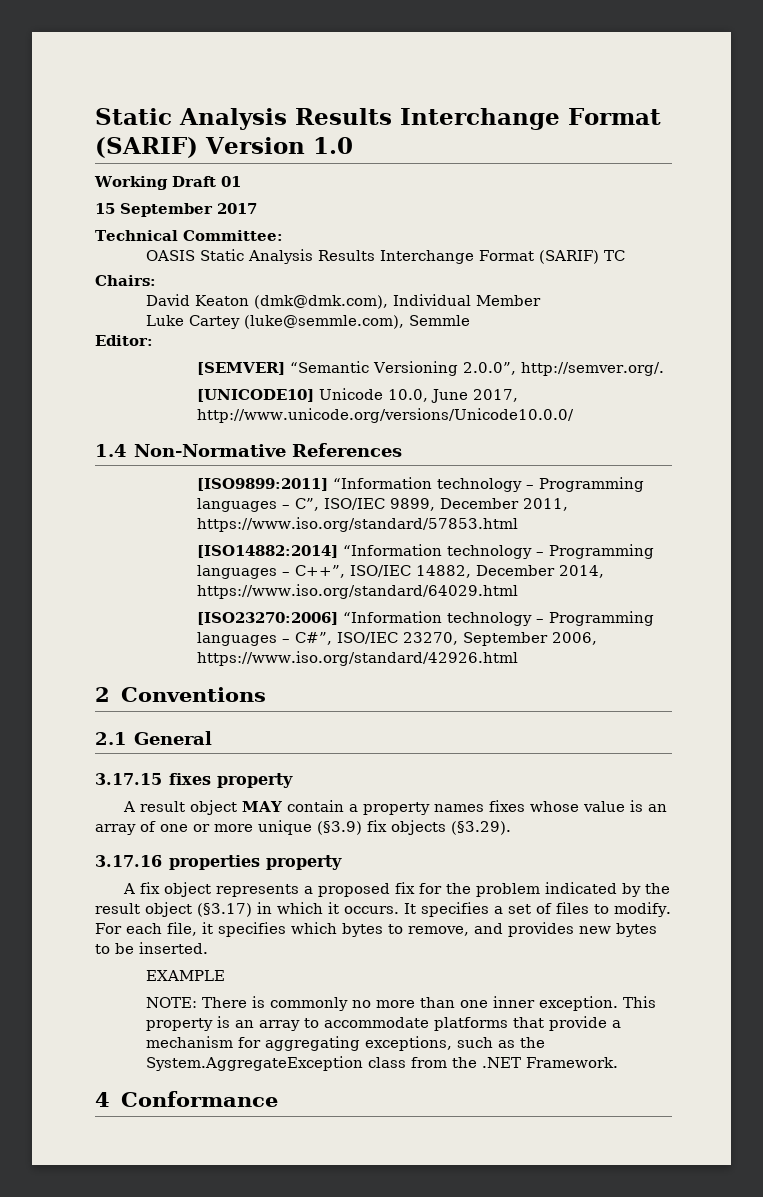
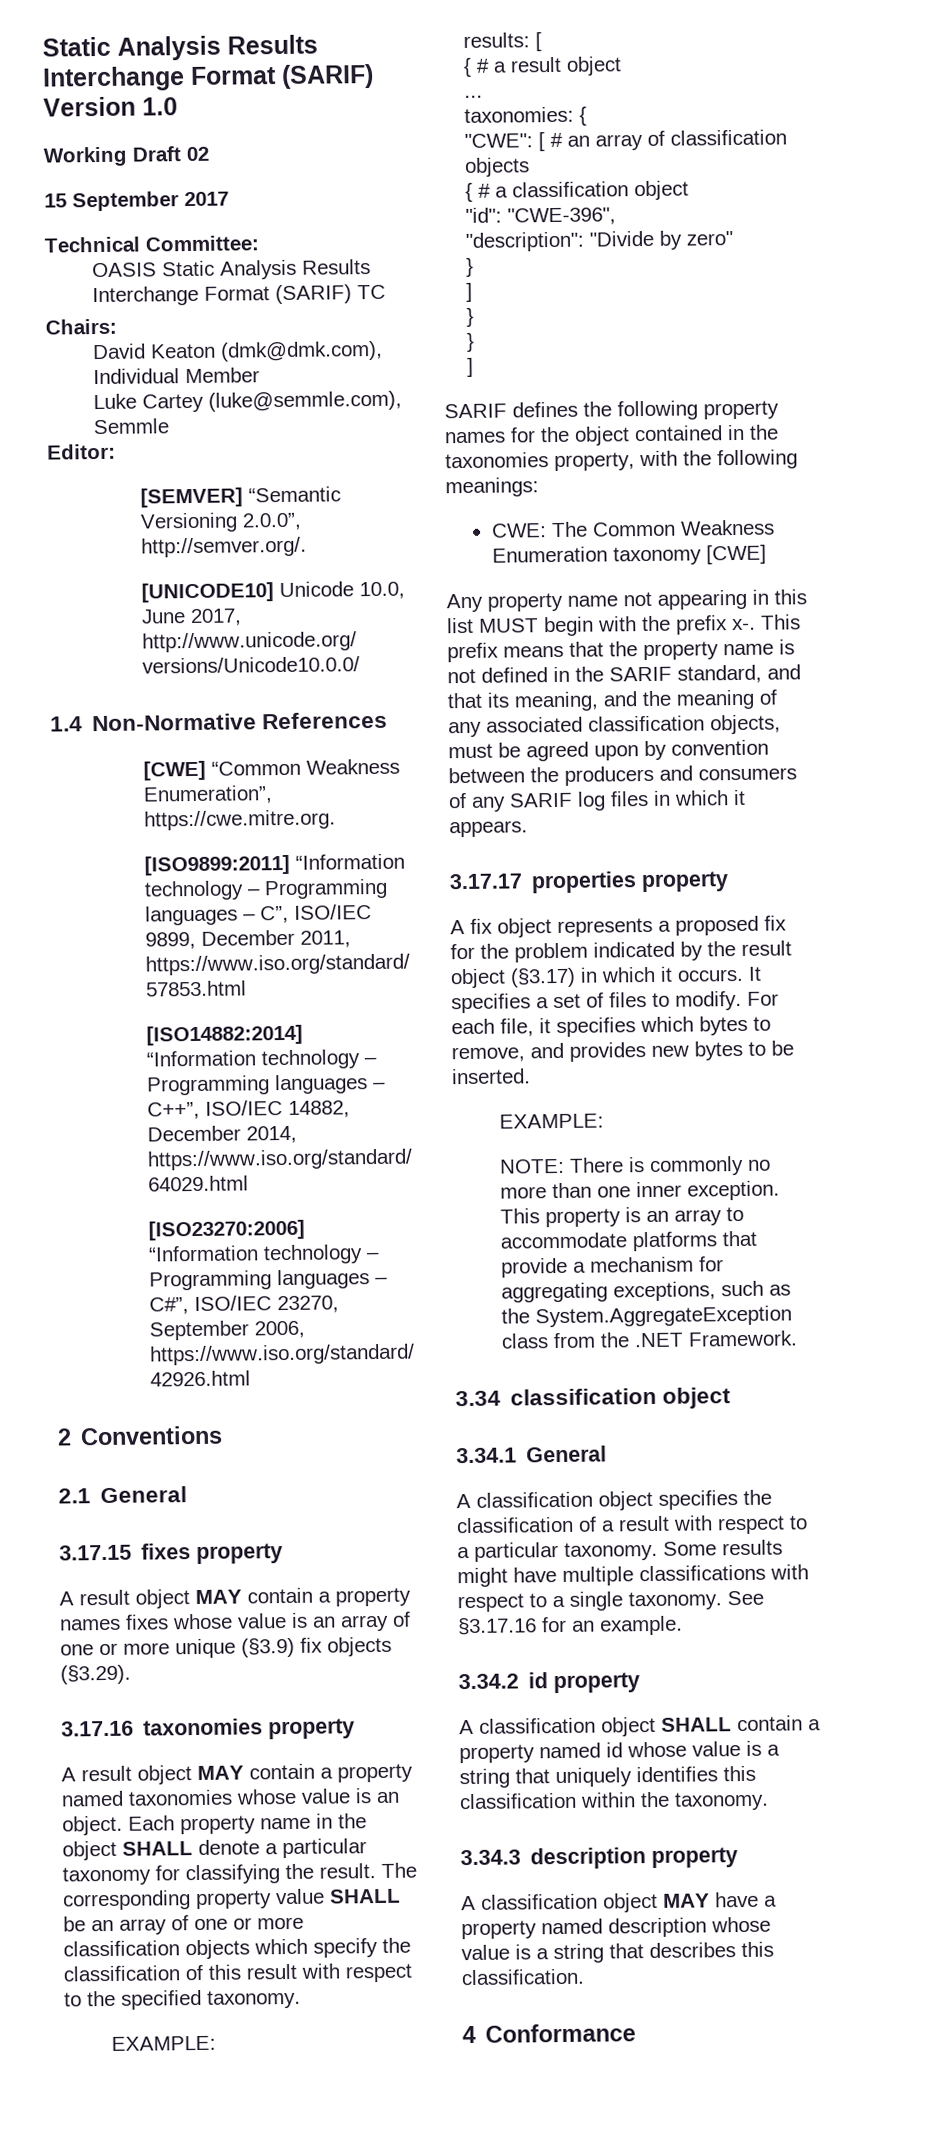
[220,176,241,187] 01 -> [186,146,209,162] 02
(403, 450) none -> [143,758,401,781] [143,785,274,805] [144,809,337,831] // [CWE] “Common Weakness Enumeration”, https://cwe.mitre.org.
(162, 861) none -> [143,1718,356,1740] [61,1763,413,1785] [61,1788,400,1807] [62,1813,367,1836] [62,1838,367,1861] [62,1862,417,1886] [62,1888,401,1911] [63,1915,304,1935] [63,1937,411,1960] [63,1963,413,1983] [64,1989,301,2010] [110,2035,216,2051] [463,32,543,52] [463,56,623,77] [464,94,484,98] [464,106,588,126] [464,129,788,152] [464,157,531,177] [465,180,690,202] [465,207,617,226] [465,230,734,252] [466,257,475,277] [466,282,474,302] [466,307,475,327] [466,332,476,352] [467,357,475,377] [444,400,779,421] [444,424,779,446] [445,449,798,472] [445,477,539,498] [490,519,775,538] [491,544,767,566] [446,589,807,613] [447,614,801,637] [447,639,795,663] [447,664,801,684] [447,689,777,712] [448,714,781,738] [448,739,769,762] [448,765,797,786] [448,789,746,812] [449,820,528,838] [449,873,522,890] taxonomies property // A result object MAY contain a property named taxonomies whose value is an object. Each property name in the object SHALL denote a particular taxonomy for classifying the result. The corresponding property value SHALL be an array of one or more classification objects which specify the classification of this result with respect to the specified taxonomy. // EXAMPLE: // results: [ // { # a result object // ... // taxonomies: { // "CWE": [ # an array of classification objects // { # a classification object // "id": "CWE-396", // "description": "Divide by zero" // } // ] // } // } // ] // SARIF defines the following property names for the object contained in the taxonomies property, with the following meanings: // CWE: The Common Weakness Enumeration taxonomy [CWE] // Any property name not appearing in this list MUST begin with the prefix x-. This prefix means that the property name is not defined in the SARIF standard, and that its meaning, and the meaning of any associated classification objects, must be agreed upon by convention between the producers and consumers of any SARIF log files in which it appears. // 3.17.17
[146,970,226,981] EXAMPLE -> [498,1113,604,1129] EXAMPLE:
(619, 1062) none -> [455,1387,732,1409] [456,1445,608,1464] [456,1489,772,1511] [456,1515,808,1535] [457,1539,783,1562] [457,1564,809,1588] [457,1590,764,1613] [458,1615,683,1636] [458,1672,641,1694] [459,1715,821,1737] [459,1740,780,1764] [459,1765,756,1789] [459,1791,769,1811] [460,1847,739,1870] [461,1891,777,1913] [461,1916,771,1940] [461,1941,774,1964] [461,1968,585,1986] // 3.34 classification object // 3.34.1 General // A classification object specifies the classification of a result with respect to a particular taxonomy. Some results might have multiple classifications with respect to a single taxonomy. See §3.17.16 for an example. // 3.34.2 id property // A classification object SHALL contain a property named id whose value is a string that uniquely identifies this classification within the taxonomy. // 3.34.3 description property // A classification object MAY have a property named description whose value is a string that describes this classification.

